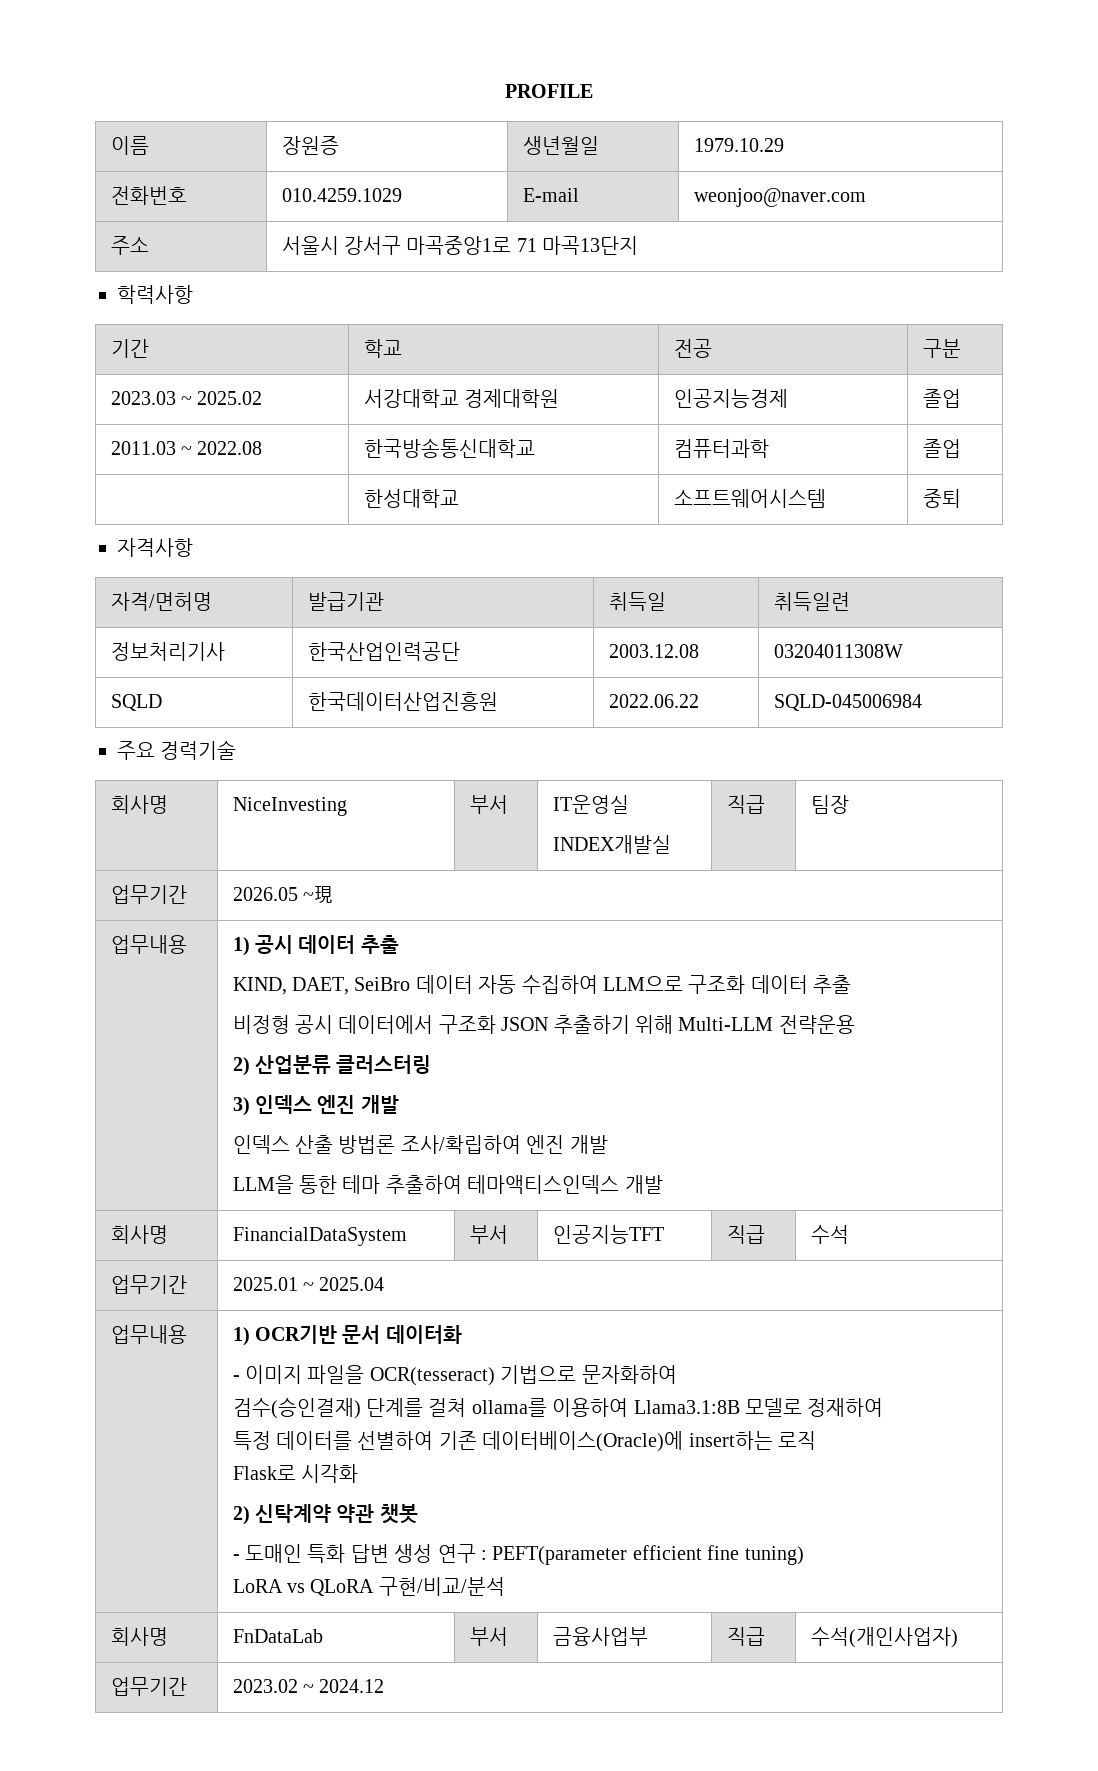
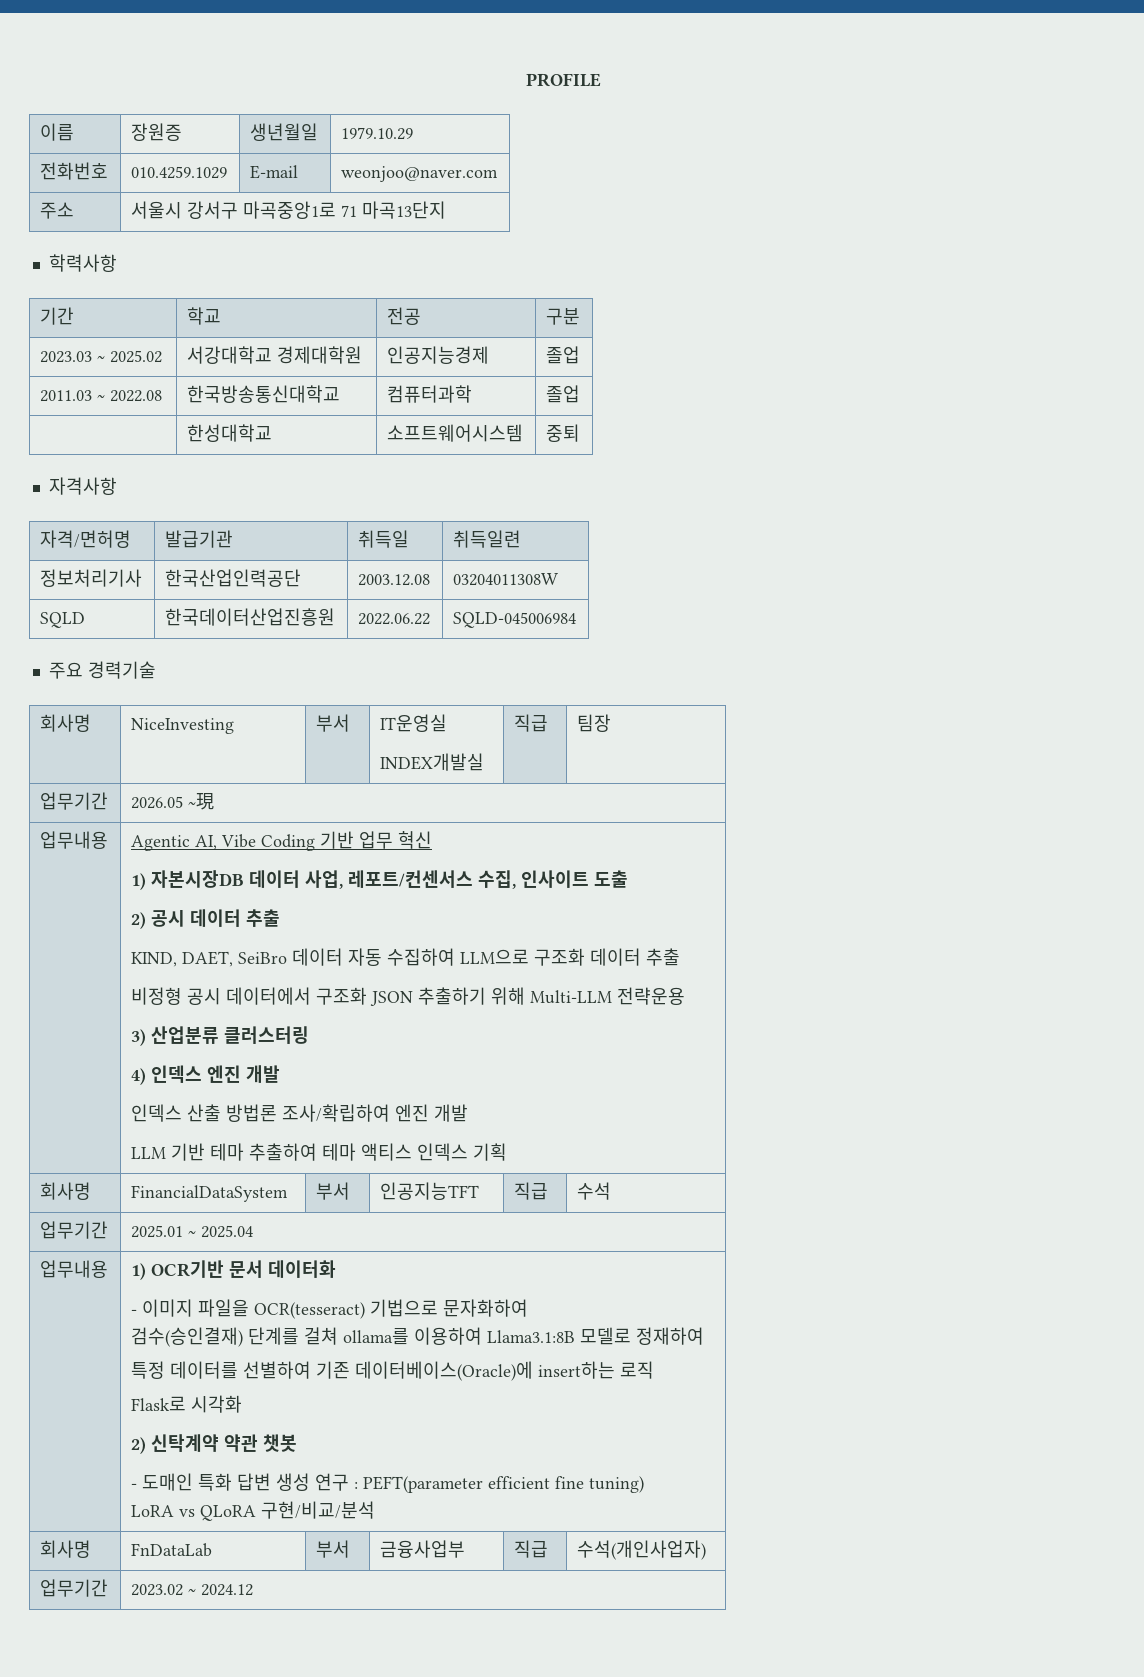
[232,937,250,956] 1) -> [131,831,433,851] [131,870,629,890] [131,912,147,929] Agentic AI, Vibe Coding 기반 업무 혁신 // 1) 자본시장DB 데이터 사업, 레포트/컨센서스 수집, 인사이트 도출 // 2)
[232,1057,250,1076] 2) -> [131,1029,147,1046] 3)
[232,1097,250,1116] 3) -> [131,1068,147,1085] 4)
[232,1175,663,1194] LLM을 통한 테마 추출하여 테마액티스인덱스 개발 -> [131,1143,508,1161] LLM 기반 테마 추출하여 테마 액티스 인덱스 기획

